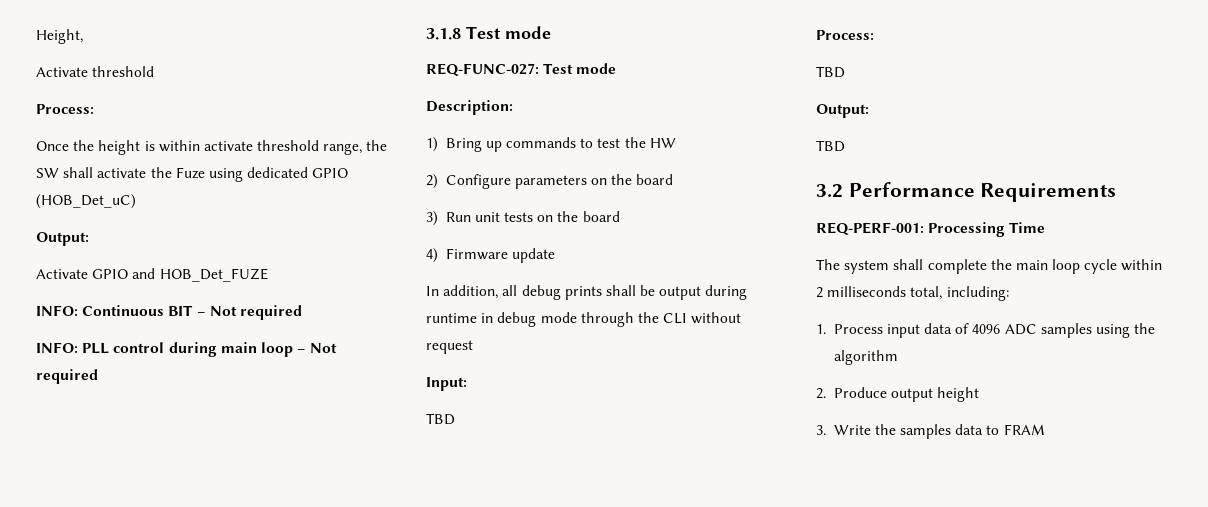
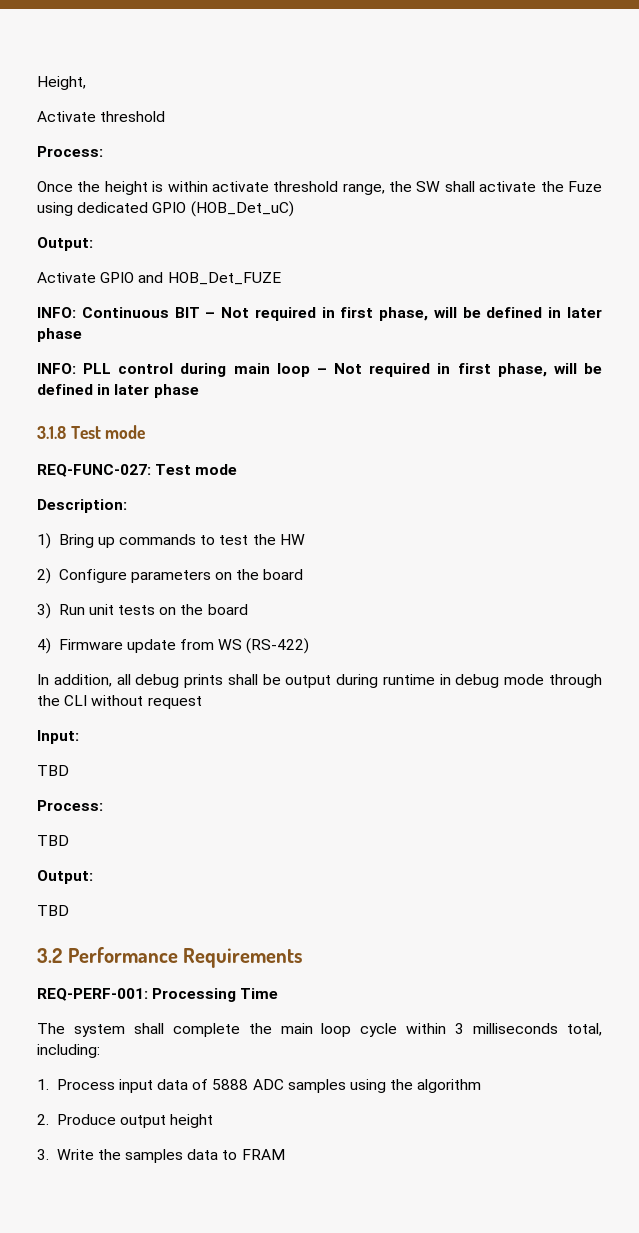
(302, 312) none -> [321,307,602,321] [37,328,82,342] in first phase, will be defined in later phase
(98, 376) none -> [437,363,602,377] [37,384,199,398] in first phase, will be defined in later phase
(555, 255) none -> [180,638,310,654] from WS (RS-422)
[816,287,823,298] 2 -> [455,1023,465,1034] 3
[972,324,1001,334] 4096 -> [212,1079,249,1090] 5888

